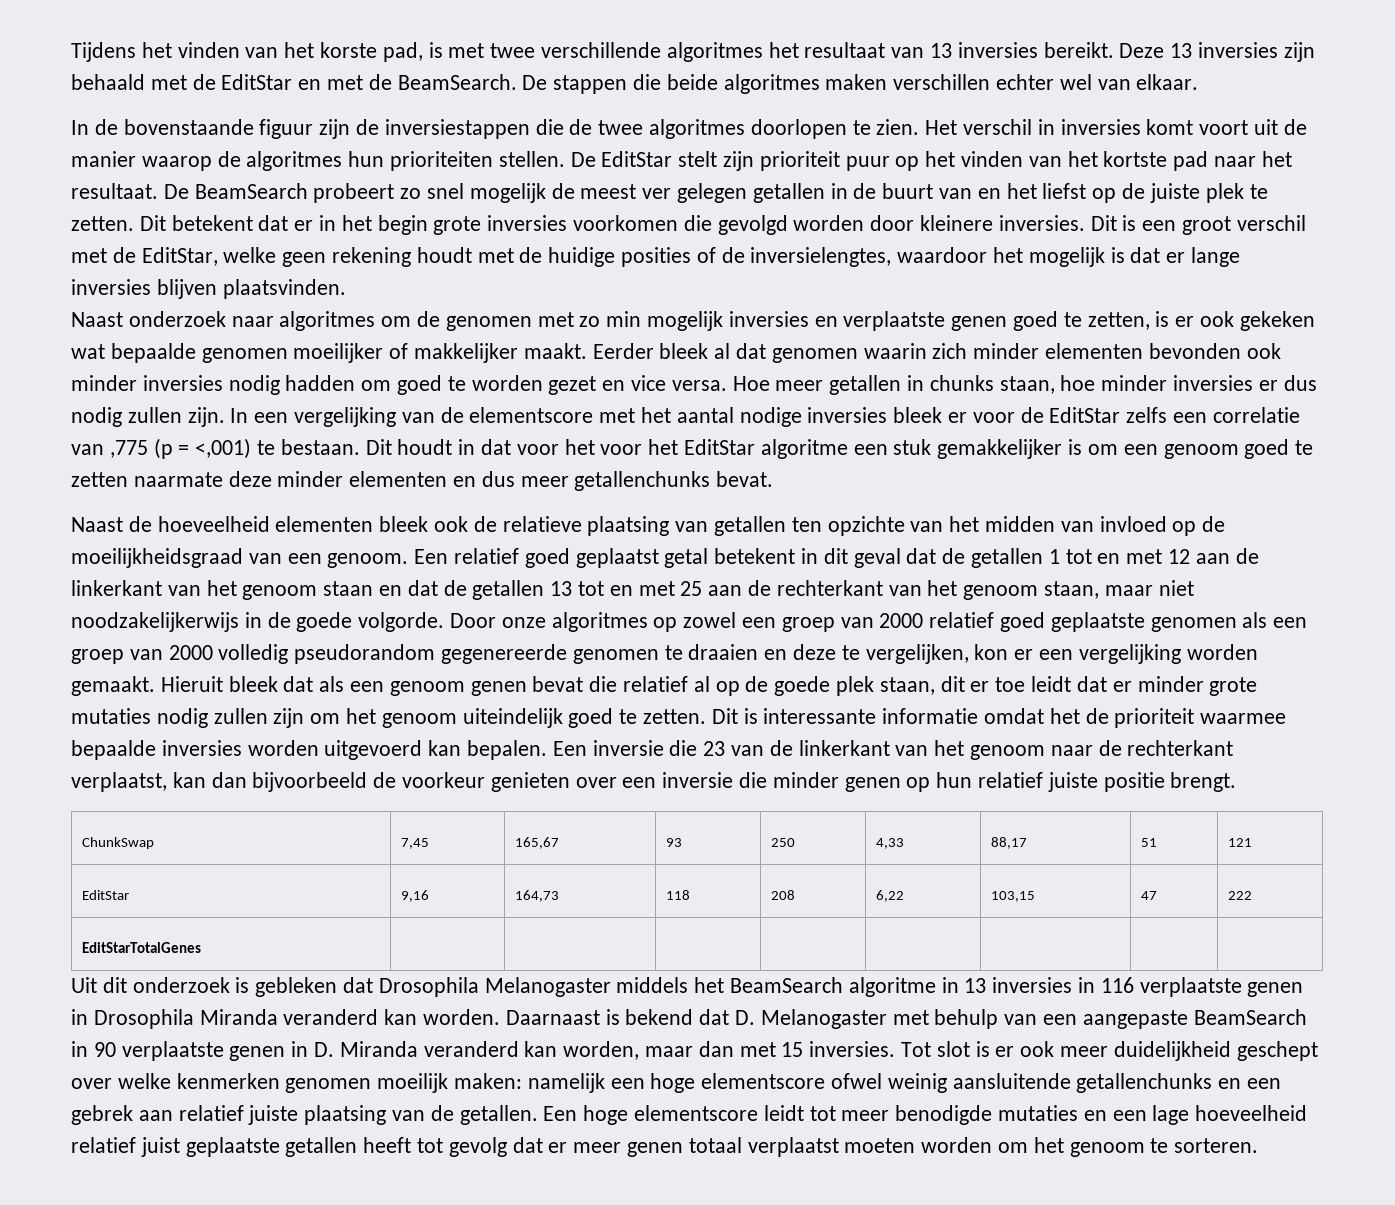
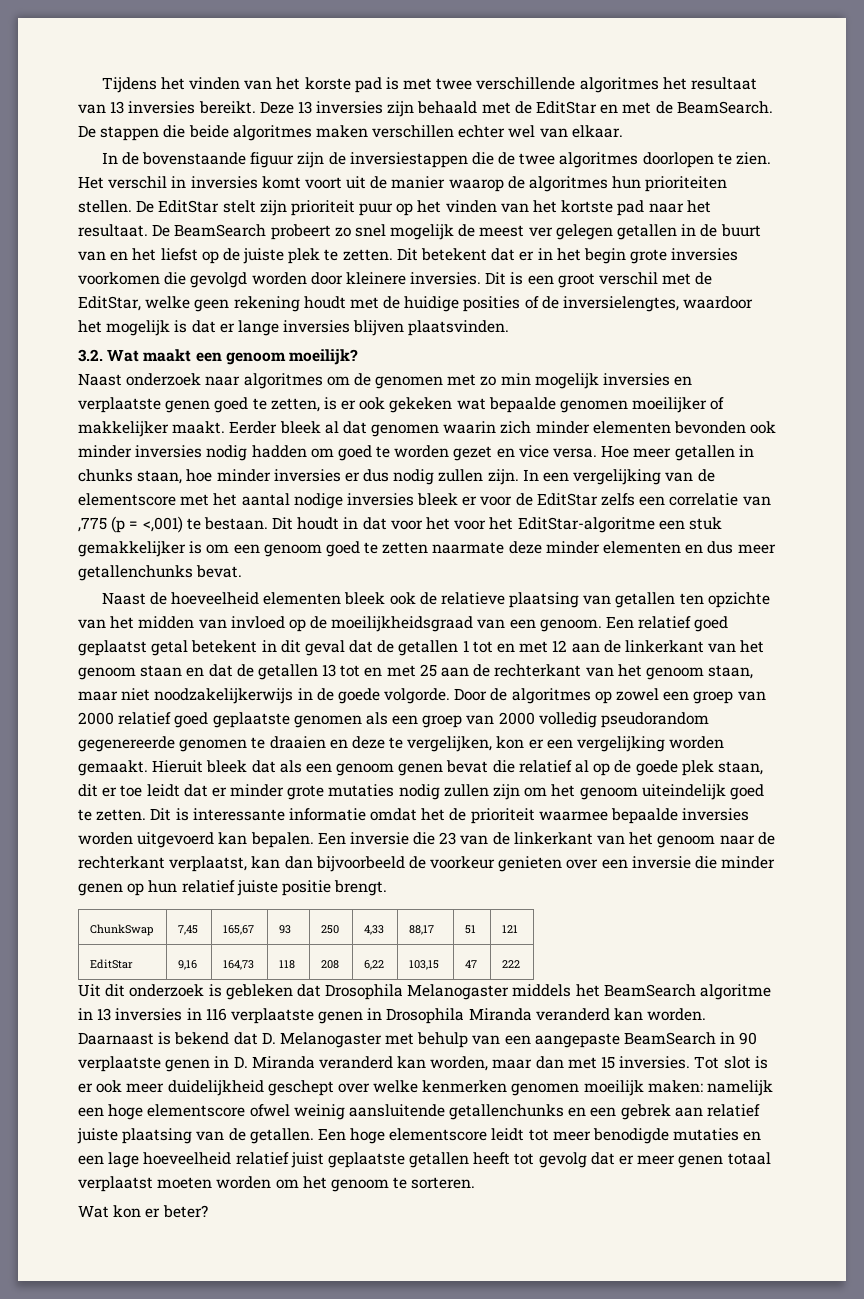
[382,42,423,62] pad, -> [354,77,382,93] pad
(346, 289) none -> [78,349,358,365] // 3.2. Wat maakt een genoom moeilijk?
[684,439,848,459] EditStar algoritme -> [517,517,655,533] EditStar-algoritme
[501,617,546,628] onze -> [490,688,508,701] de
[81,942,201,953] // EditStarTotalGenes | | | | | | | | -> (521, 964) none
(1259, 1145) none -> [78,1205,208,1218] // Wat kon er beter?

